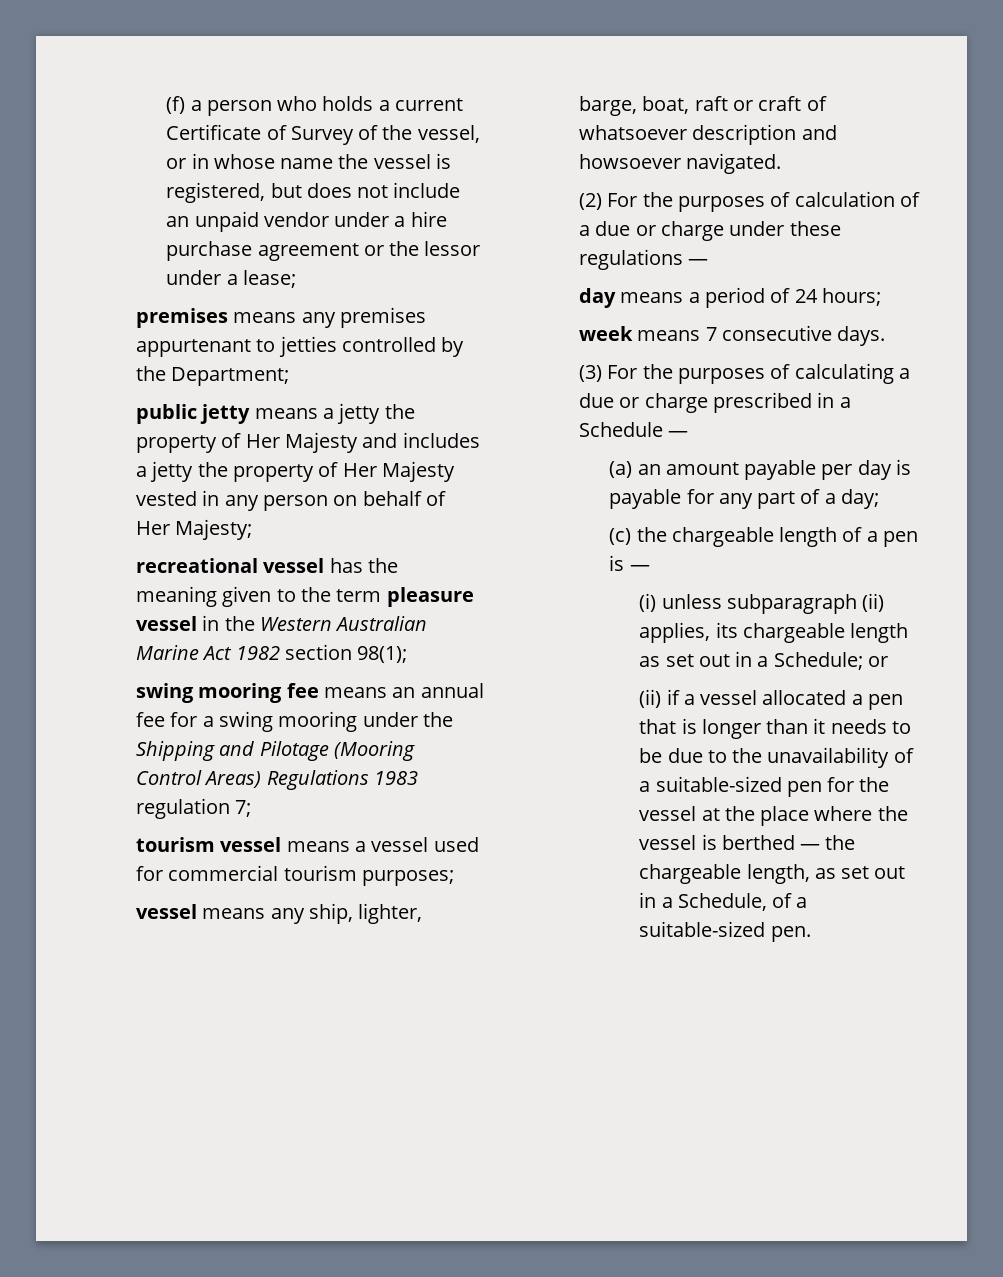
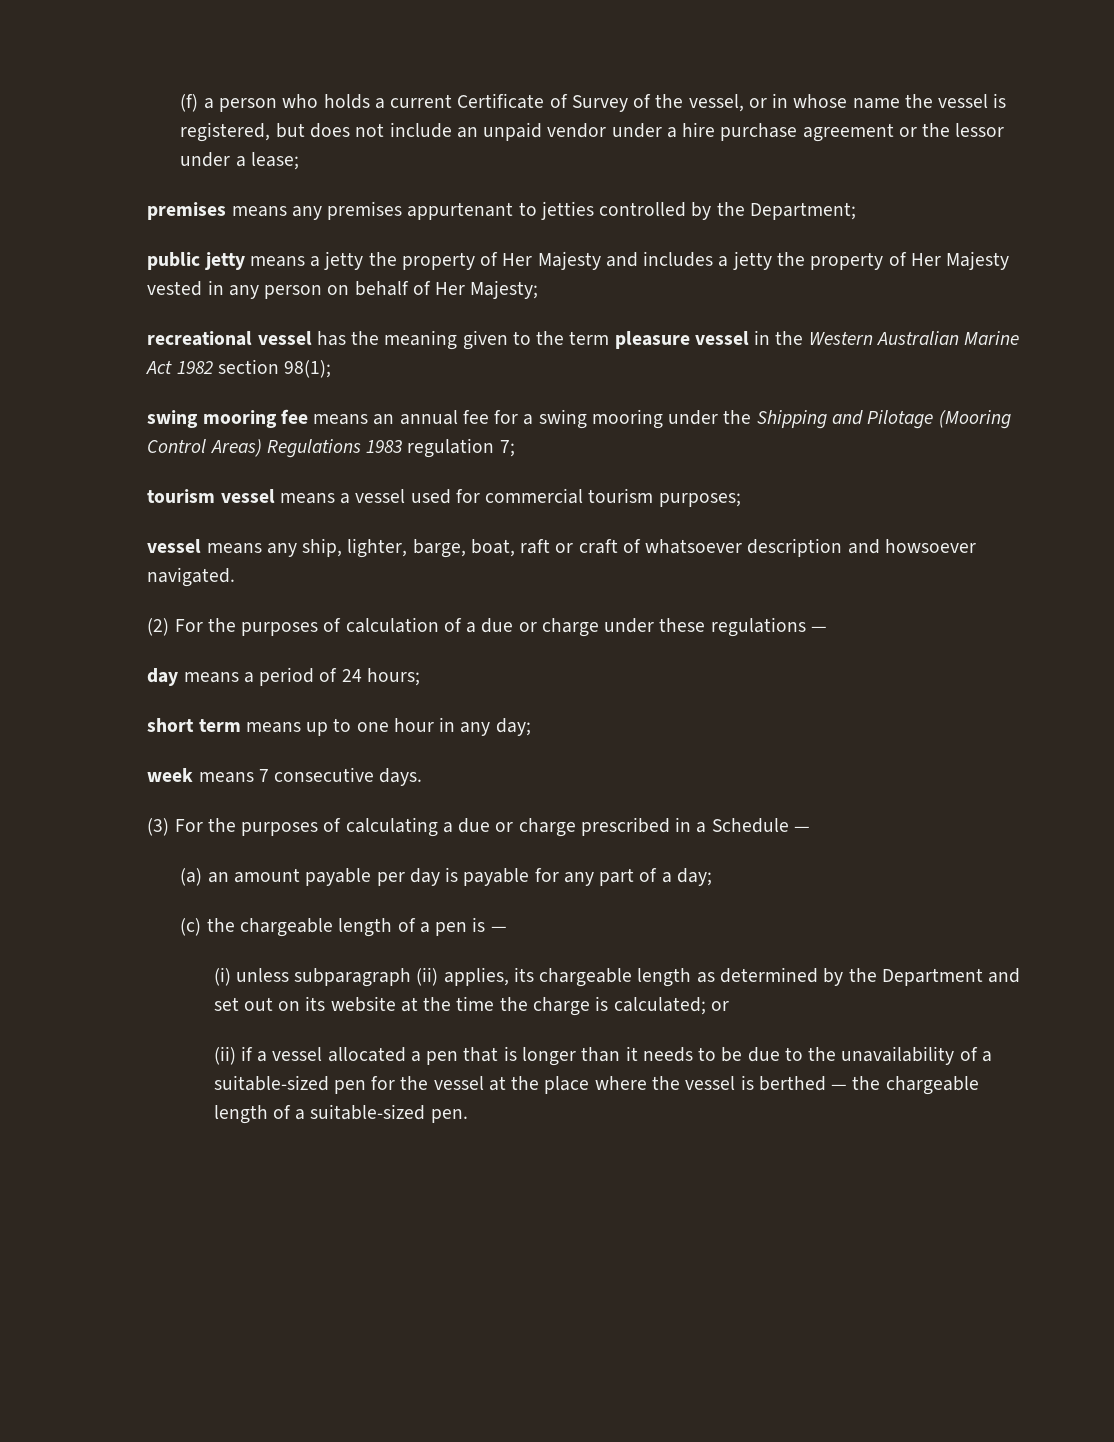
(881, 297) none -> [147,717,531,736] // short term means up to one hour in any day;
[665,651,863,670] set out in a Schedule; -> [719,967,1021,986] [213,996,706,1016] determined by the Department and set out on its website at the time the charge is calculated;
[746,864,906,884] [639,892,767,911] length, as set out in a Schedule, -> [213,1105,268,1124] length

